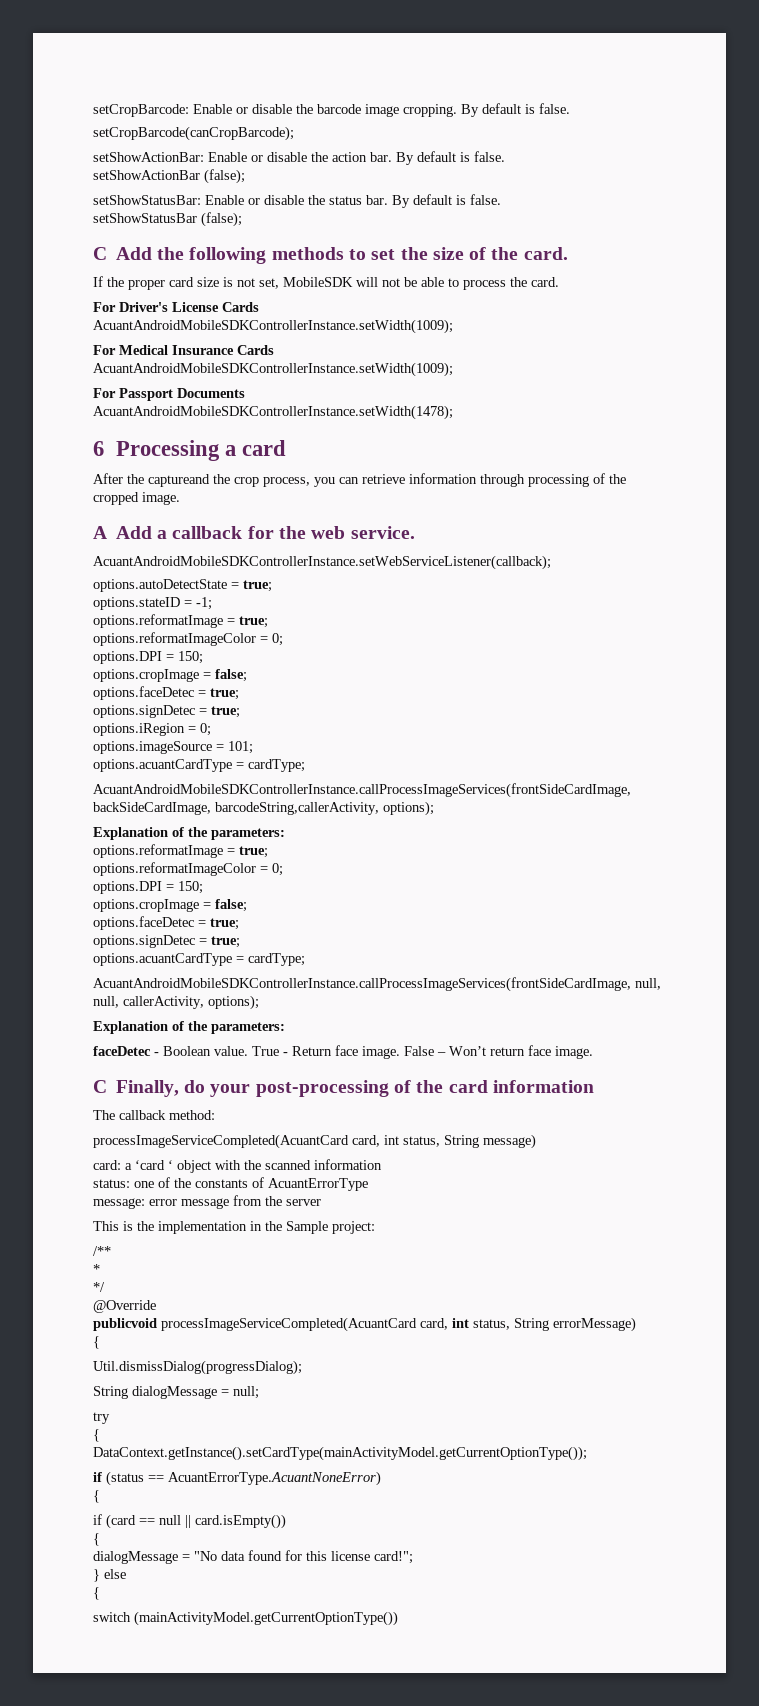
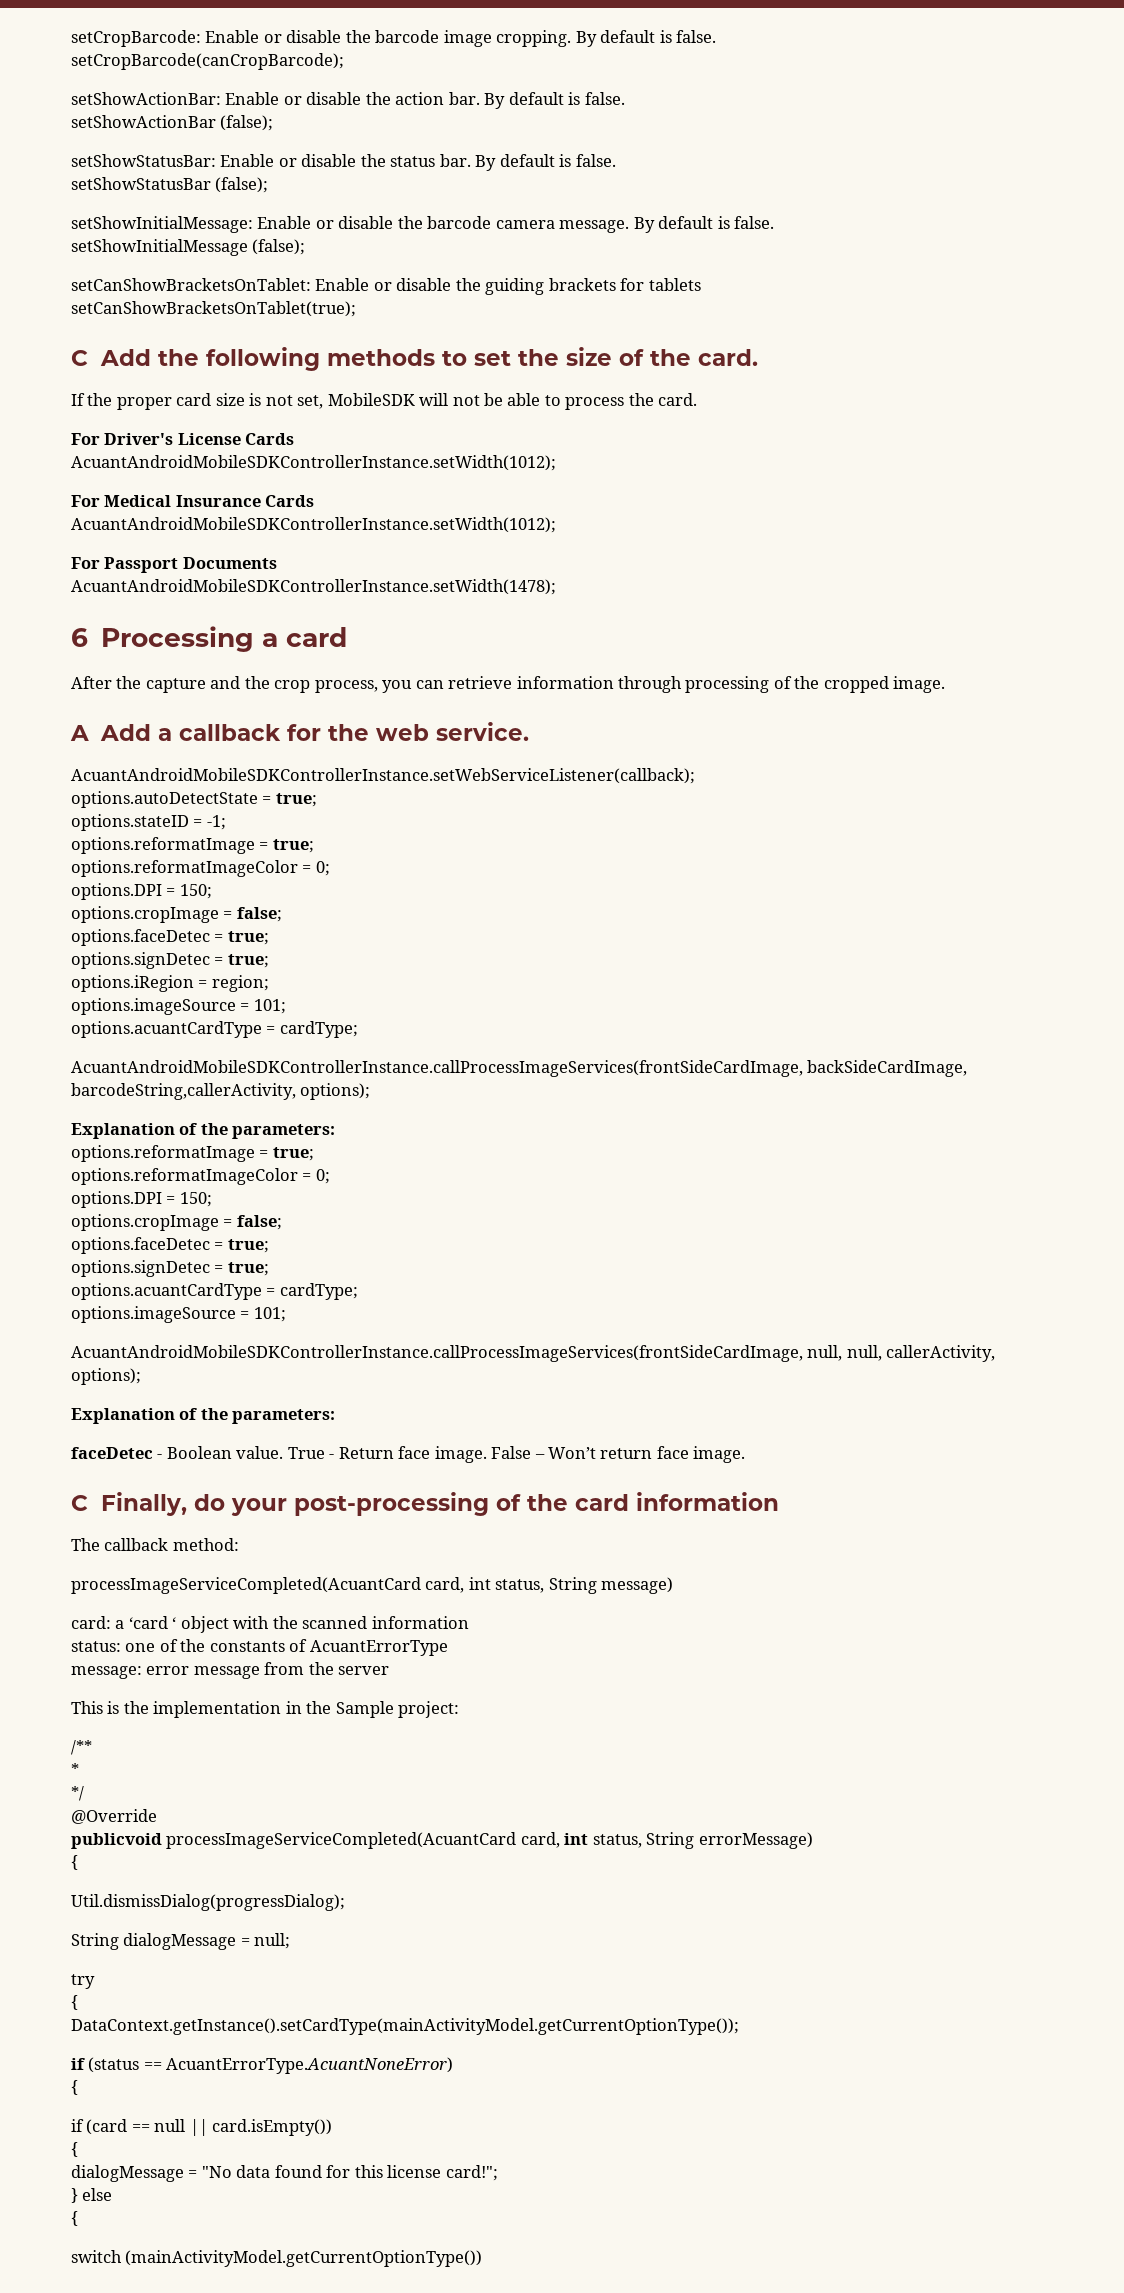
(242, 219) none -> [71,216,775,233] [71,239,306,256] [71,278,701,295] [71,301,356,317] // setShowInitialMessage: Enable or disable the barcode camera message. By default is false. // setShowInitialMessage (false); // setCanShowBracketsOnTablet: Enable or disable the guiding brackets for tablets // setCanShowBracketsOnTablet(true);
[93,319,453,334] AcuantAndroidMobileSDKControllerInstance.setWidth(1009); -> [71,455,556,471] AcuantAndroidMobileSDKControllerInstance.setWidth(1012);
[93,362,453,377] AcuantAndroidMobileSDKControllerInstance.setWidth(1009); -> [71,517,556,533] AcuantAndroidMobileSDKControllerInstance.setWidth(1012);
[148,474,210,487] captureand -> [145,676,241,693] capture and
[200,723,211,736] 0; -> [211,975,269,992] region;
(305, 959) none -> [71,1306,286,1323] // options.imageSource = 101;

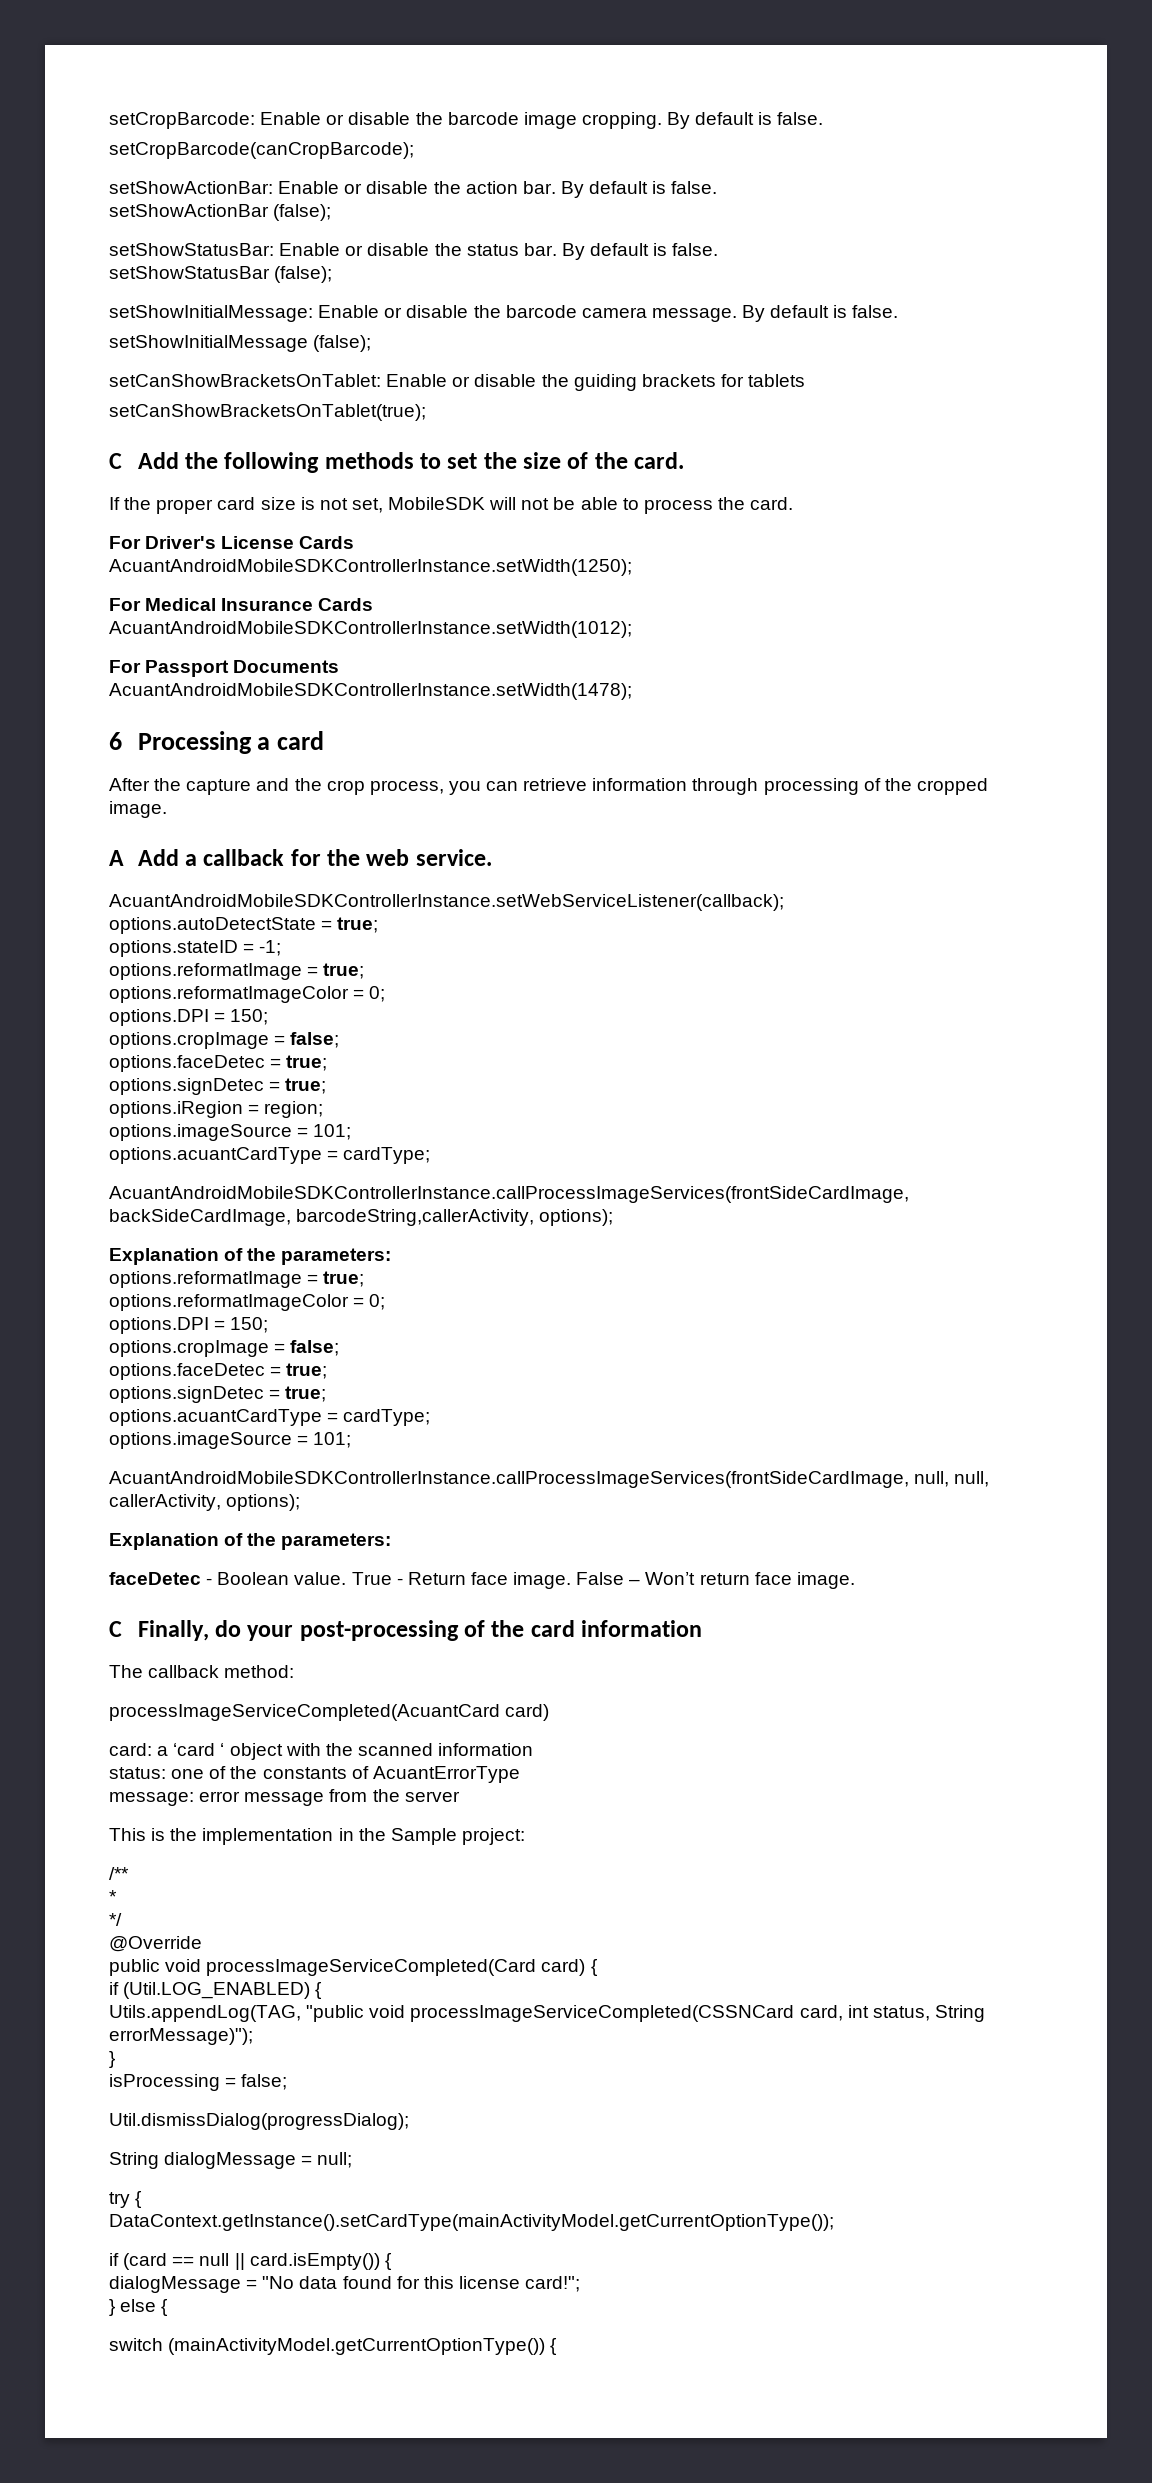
[71,455,556,471] AcuantAndroidMobileSDKControllerInstance.setWidth(1012); -> [109,559,632,576] AcuantAndroidMobileSDKControllerInstance.setWidth(1250);
[425,1577,674,1594] card, int status, String message) -> [505,1704,550,1721] card)
[71,1832,813,1849] [71,1855,78,1870] publicvoid processImageServiceCompleted(AcuantCard card, int status, String errorMessage) // { -> [109,1959,598,1976] [109,1982,323,1999] [109,2005,985,2022] [109,2028,253,2045] [109,2051,115,2068] [109,2074,288,2091] public void processImageServiceCompleted(Card card) { // if (Util.LOG_ENABLED) { // Utils.appendLog(TAG, "public void processImageServiceCompleted(CSSNCard card, int status, String errorMessage)"); // } // isProcessing = false;
(95, 1981) // -> (130, 2200) none
[71,2057,454,2074] [71,2080,78,2095] // if (status == AcuantErrorType.AcuantNoneError) // { -> (834, 2222) none
(333, 2127) // -> (380, 2261) none
(113, 2194) // -> (157, 2305) none
(483, 2258) none -> [550,2338,558,2355] {

